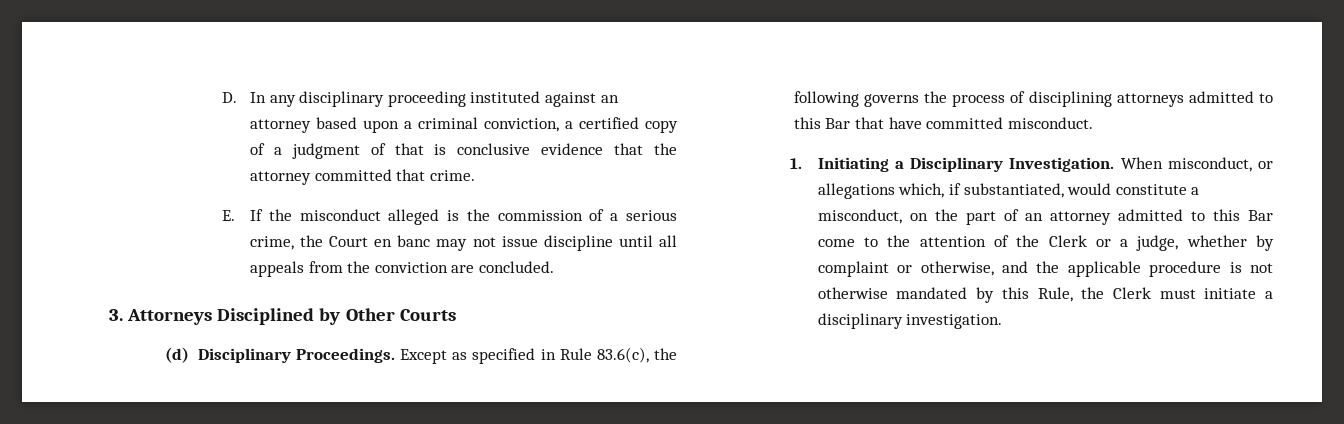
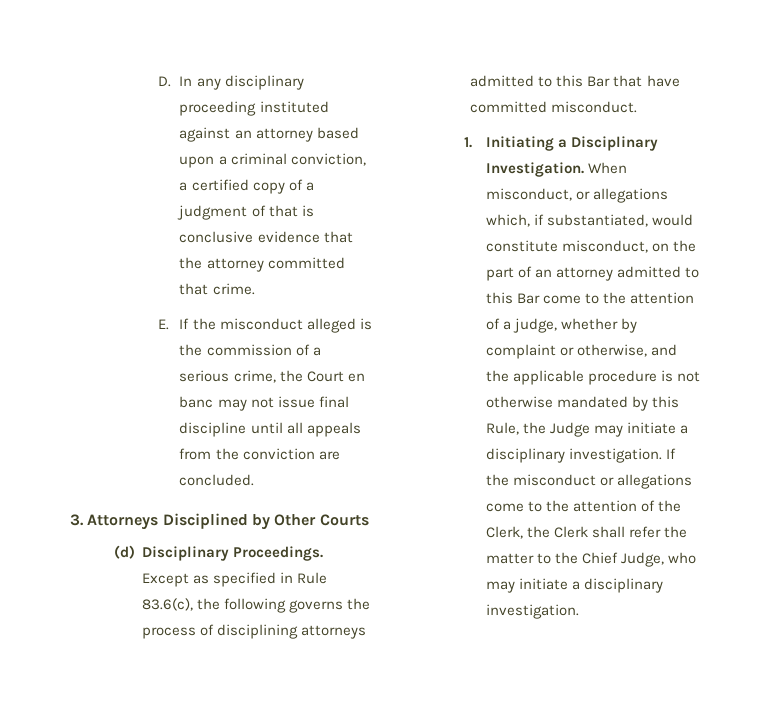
(538, 241) none -> [318,396,349,408] final
[1191,187,1200,195] a -> (558, 246) none
[1016,235,1111,247] the Clerk or -> (500, 324) none
[1112,287,1273,299] [817,313,1003,329] Clerk must initiate a disciplinary investigation. -> [549,422,688,437] [485,448,676,463] [485,474,692,489] [485,500,681,512] [485,526,687,539] [485,552,696,567] [485,578,663,593] [485,604,579,619] Judge may initiate a disciplinary investigation. If the misconduct or allegations come to the attention of the Clerk, the Clerk shall refer the matter to the Chief Judge, who may initiate a disciplinary investigation.

